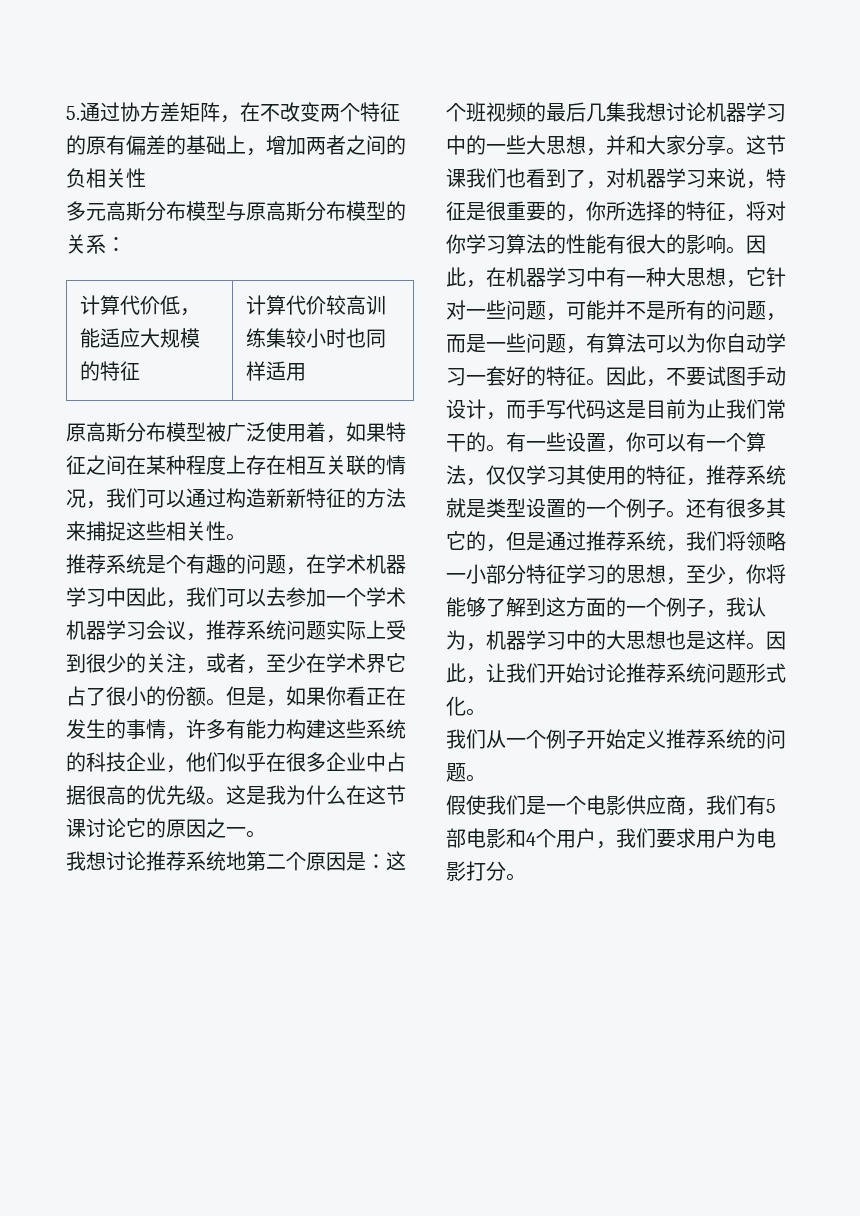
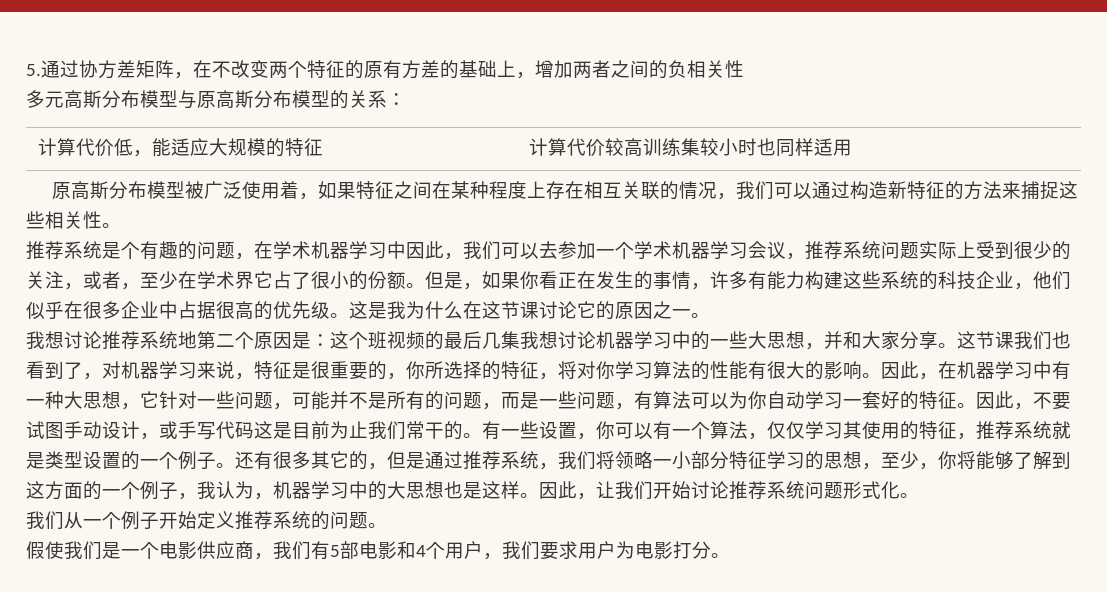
[126,135,146,156] 偏 -> [402,60,421,79] 方
[286,488,306,508] 新 -> (907, 190) none
[506,400,526,419] 而 -> [159,421,178,439] 或

